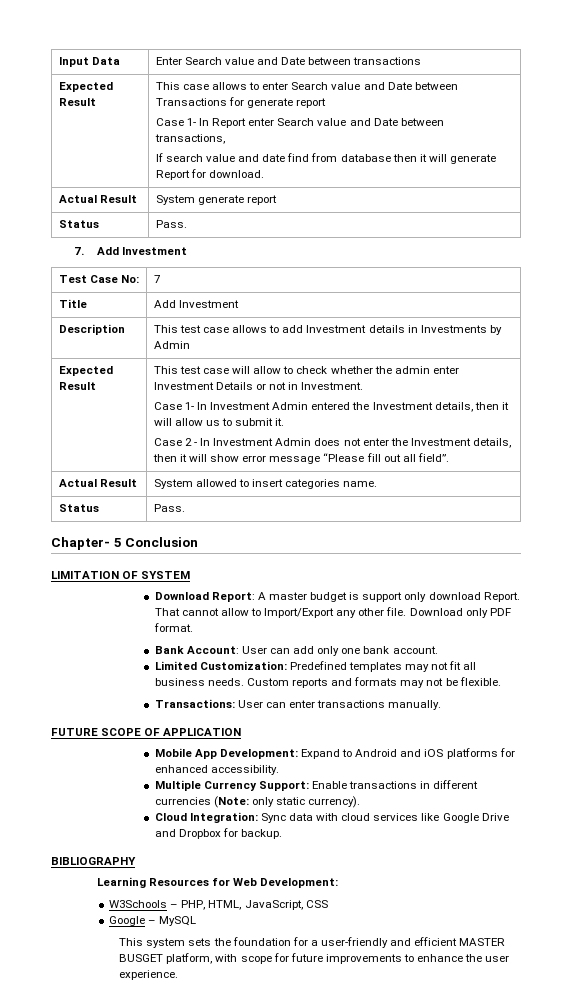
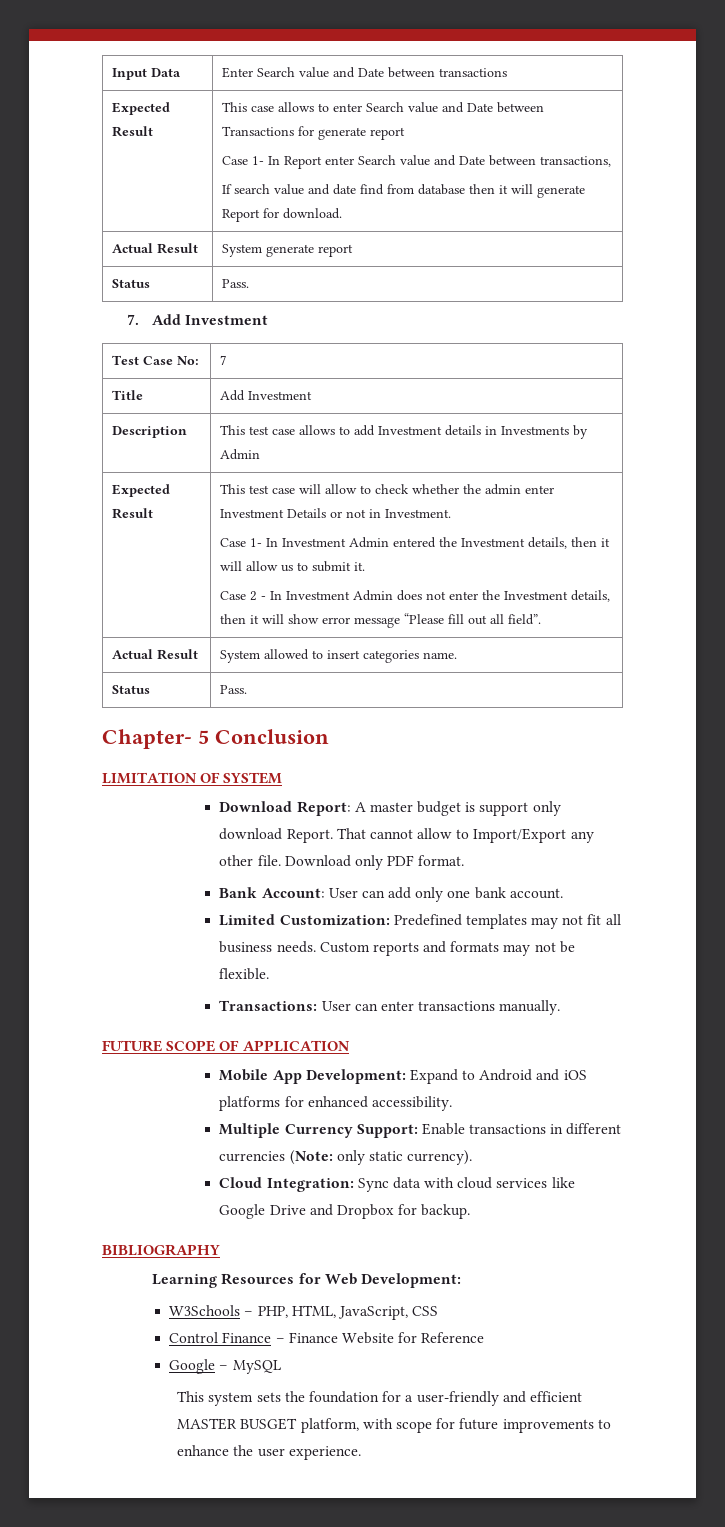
(328, 904) none -> [169,1332,485,1344] // Control Finance – Finance Website for Reference

